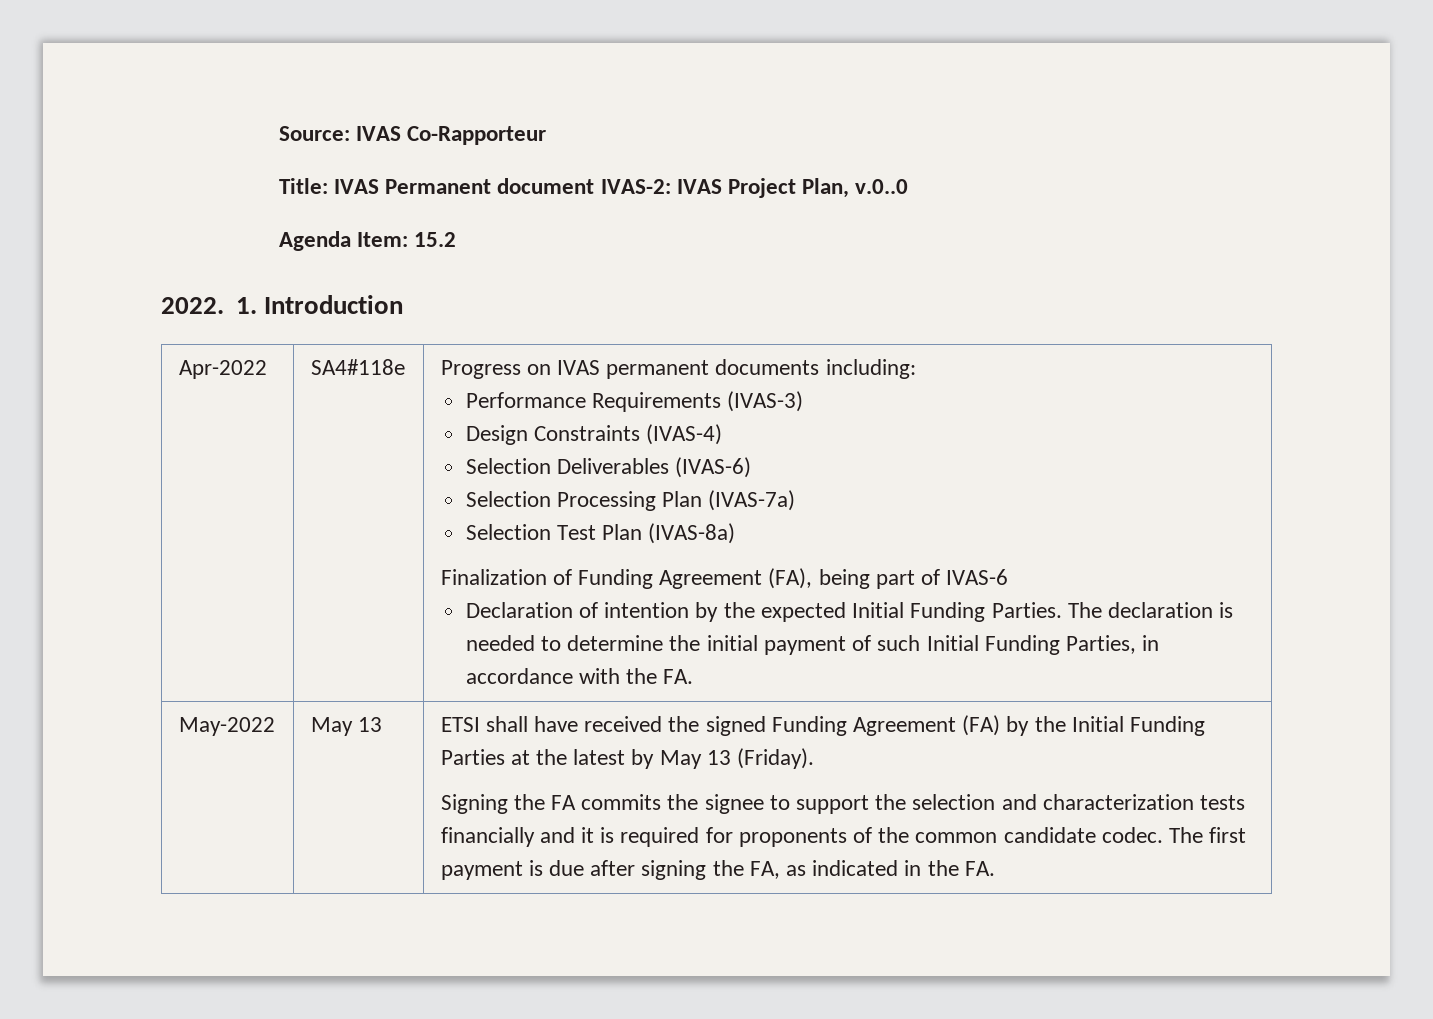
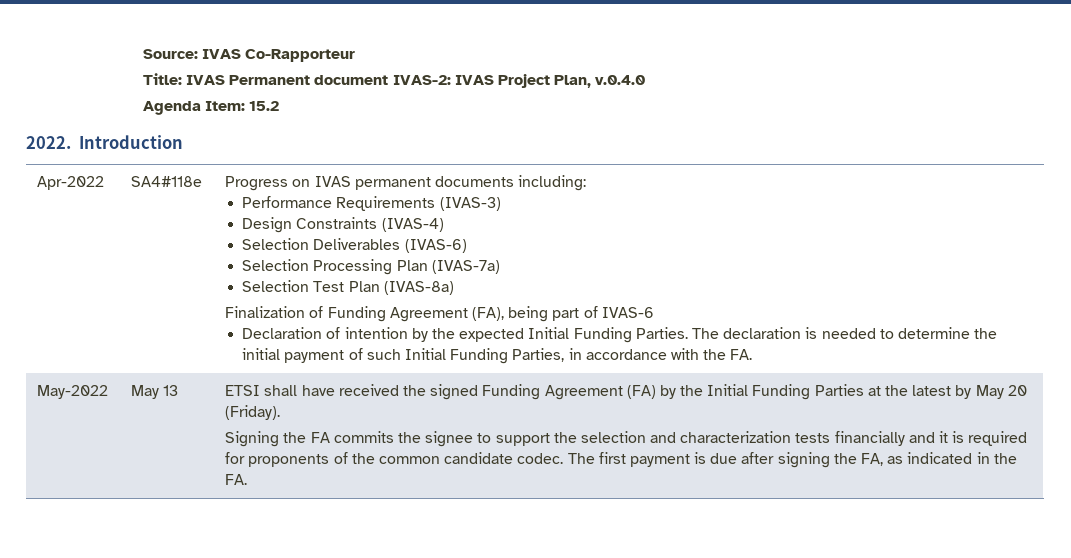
[855,179,909,194] v.0..0 -> [595,75,646,85] v.0.4.0
[235,297,257,314] 1. -> (71, 142) none
[706,750,731,765] 13 -> [1007,385,1027,396] 20

